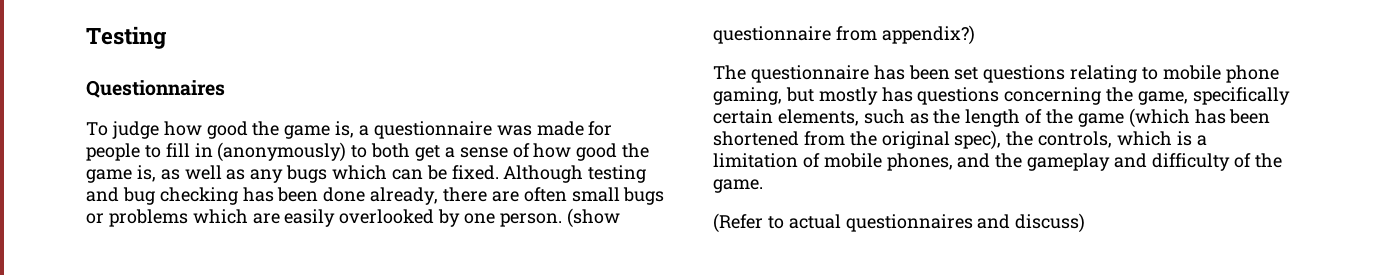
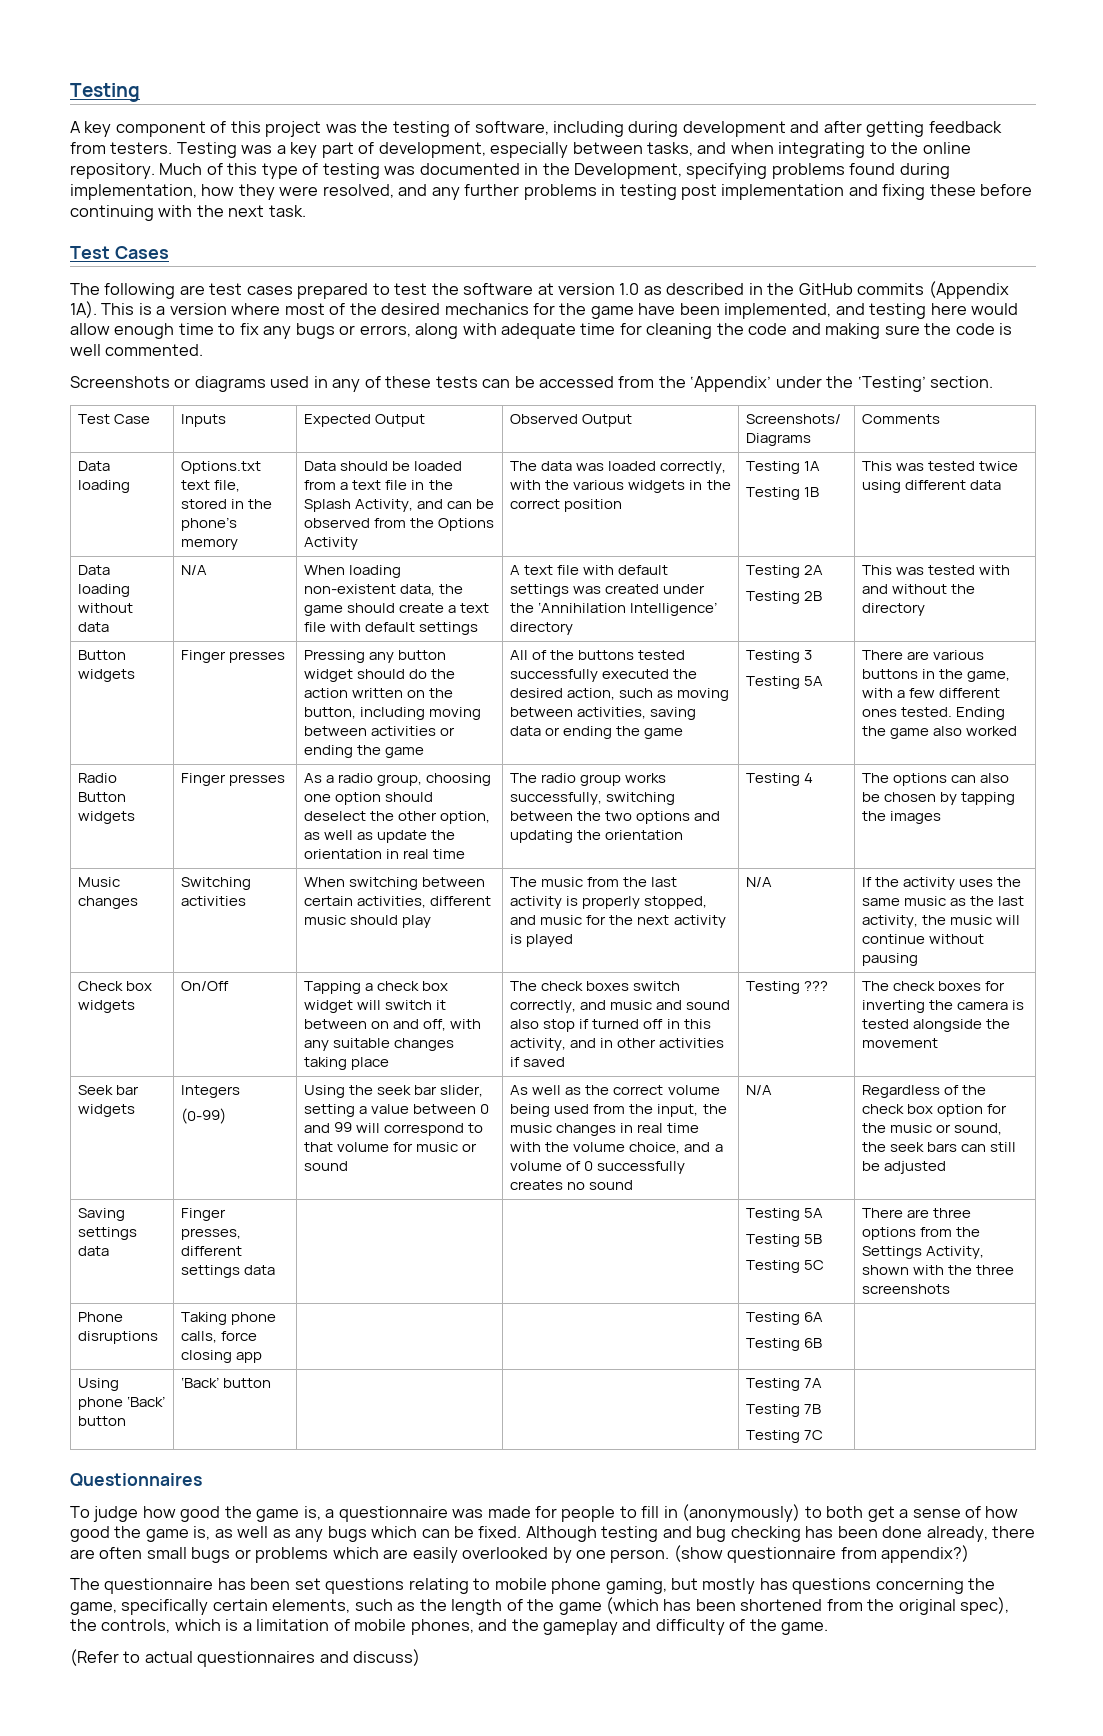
[86,26,167,49] Testing -> [70,83,140,102] [70,121,1002,137] [70,142,971,158] [70,163,950,179] [70,184,1033,200] [70,205,306,221] [70,246,169,259] [70,281,1009,299] [70,301,1019,319] [70,323,1013,339] [70,344,204,356] [70,376,994,392] [78,414,151,424] [181,414,227,427] [304,414,426,427] [510,414,633,427] [746,414,842,424] [746,433,812,446] [862,414,941,424] [78,461,111,471] [78,480,131,493] [181,461,262,474] [181,480,241,492] [181,499,273,509] [181,517,238,531] [181,538,239,550] [304,461,463,471] [304,480,453,490] [304,499,495,512] [304,518,495,531] [304,537,359,550] [510,461,727,474] [510,480,731,493] [510,499,623,512] [746,461,821,474] [746,487,820,500] [862,461,1019,471] [862,480,1002,493] [78,565,111,575] [78,584,131,597] [78,603,134,613] [78,622,110,632] [181,565,208,575] [304,565,402,578] [304,584,464,596] [304,603,490,616] [304,622,479,635] [510,565,669,575] [510,584,706,597] [510,602,718,616] [510,622,574,635] [746,565,824,578] [746,591,823,604] [862,565,1011,575] [862,584,976,594] [862,603,926,616] [78,650,127,660] [78,669,136,682] [181,650,286,663] [304,650,447,663] [304,669,456,682] [304,688,454,698] [304,707,482,720] [304,726,456,736] [304,745,425,758] [510,650,686,660] [510,669,698,682] [510,688,730,701] [510,707,697,720] [510,726,684,739] [746,650,813,663] [746,676,824,689] [862,650,985,660] [862,669,1011,682] [862,688,1001,698] [862,707,1006,720] [862,726,1018,739] [78,773,118,783] [78,792,127,802] [78,811,136,824] [181,773,286,786] [304,773,492,786] [304,792,434,805] [304,811,491,824] [304,830,456,843] [304,849,466,859] [510,773,667,786] [510,792,676,805] [510,811,721,824] [510,830,684,843] [746,773,814,786] [862,773,1010,786] [862,792,1016,805] [862,811,942,824] [78,877,121,887] [78,896,139,909] [181,877,252,890] [181,896,247,906] [304,877,486,890] [304,896,492,908] [304,915,432,928] [510,877,678,887] [510,896,708,909] [510,915,726,928] [510,934,574,947] [746,877,773,887] [862,877,1022,890] [862,896,1025,906] [862,915,1021,928] [862,934,985,944] [862,953,919,966] [78,981,153,991] [78,1000,136,1013] [181,981,230,991] [304,981,449,994] [304,1000,447,1013] [304,1019,482,1031] [304,1038,455,1051] [304,1057,390,1070] [510,981,681,991] [510,1000,731,1013] [510,1019,711,1032] [510,1038,725,1051] [510,1057,566,1067] [746,981,829,994] [862,981,1006,991] [862,1000,1025,1013] [862,1019,1011,1032] [862,1038,939,1048] [78,1085,140,1095] [78,1104,136,1117] [181,1085,241,1098] [181,1108,227,1124] [304,1085,484,1098] [304,1104,490,1117] [304,1122,484,1136] [304,1142,478,1152] [304,1161,349,1171] [510,1085,720,1095] [510,1104,727,1117] [510,1123,700,1136] [510,1142,723,1154] [510,1161,686,1174] [510,1180,634,1190] [746,1085,773,1095] [862,1085,987,1098] [862,1104,1008,1117] [862,1123,1003,1135] [862,1142,1017,1152] [862,1161,947,1174] [78,1208,126,1221] [78,1227,138,1240] [78,1246,110,1256] [181,1208,227,1221] [181,1228,242,1240] [181,1246,243,1256] [181,1265,276,1278] [746,1208,824,1221] [746,1234,823,1247] [746,1260,825,1273] [862,1208,972,1218] [862,1227,981,1240] [862,1246,985,1259] [862,1265,1015,1275] [862,1284,951,1294] [78,1312,124,1322] [78,1331,159,1344] [181,1312,277,1325] [181,1331,258,1343] [181,1350,263,1363] [746,1312,824,1325] [746,1338,823,1351] [78,1378,120,1391] [78,1396,166,1410] [78,1416,127,1426] [181,1377,272,1388] [746,1378,823,1391] [746,1404,822,1417] [746,1430,824,1443] Testing // A key component of this project was the testing of software, including during development and after getting feedback from testers. Testing was a key part of development, especially between tasks, and when integrating to the online repository. Much of this type of testing was documented in the Development, specifying problems found during implementation, how they were resolved, and any further problems in testing post implementation and fixing these before continuing with the next task. // Test Cases // The following are test cases prepared to test the software at version 1.0 as described in the GitHub commits (Appendix 1A). This is a version where most of the desired mechanics for the game have been implemented, and testing here would allow enough time to fix any bugs or errors, along with adequate time for cleaning the code and making sure the code is well commented. // Screenshots or diagrams used in any of these tests can be accessed from the ‘Appendix’ under the ‘Testing’ section. // Test Case | Inputs | Expected Output | Observed Output | Screenshots/ Diagrams | Comments // Data loading | Options.txt text file, stored in the phone’s memory | Data should be loaded from a text file in the Splash Activity, and can be observed from the Options Activity | The data was loaded correctly, with the various widgets in the correct position | Testing 1A // Testing 1B | This was tested twice using different data // Data loading without data | N/A | When loading non-existent data, the game should create a text file with default settings | A text file with default settings was created under the ‘Annihilation Intelligence’ directory | Testing 2A // Testing 2B | This was tested with and without the directory // Button widgets | Finger presses | Pressing any button widget should do the action written on the button, including moving between activities or ending the game | All of the buttons tested successfully executed the desired action, such as moving between activities, saving data or ending the game | Testing 3 // Testing 5A | There are various buttons in the game, with a few different ones tested. Ending the game also worked // Radio Button widgets | Finger presses | As a radio group, choosing one option should deselect the other option, as well as update the orientation in real time | The radio group works successfully, switching between the two options and updating the orientation | Testing 4 | The options can also be chosen by tapping the images // Music changes | Switching activities | When switching between certain activities, different music should play | The music from the last activity is properly stopped, and music for the next activity is played | N/A | If the activity uses the same music as the last activity, the music will continue without pausing // Check box widgets | On/Off | Tapping a check box widget will switch it between on and off, with any suitable changes taking place | The check boxes switch correctly, and music and sound also stop if turned off in this activity, and in other activities if saved | Testing ??? | The check boxes for inverting the camera is tested alongside the movement // Seek bar widgets | Integers // (0-99) | Using the seek bar slider, setting a value between 0 and 99 will correspond to that volume for music or sound | As well as the correct volume being used from the input, the music changes in real time with the volume choice, and a volume of 0 successfully creates no sound | N/A | Regardless of the check box option for the music or sound, the seek bars can still be adjusted // Saving settings data | Finger presses, different settings data | | | Testing 5A // Testing 5B // Testing 5C | There are three options from the Settings Activity, shown with the three screenshots // Phone disruptions | Taking phone calls, force closing app | | | Testing 6A // Testing 6B | // Using phone ‘Back’ button | ‘Back’ button | | | Testing 7A // Testing 7B // Testing 7C |

